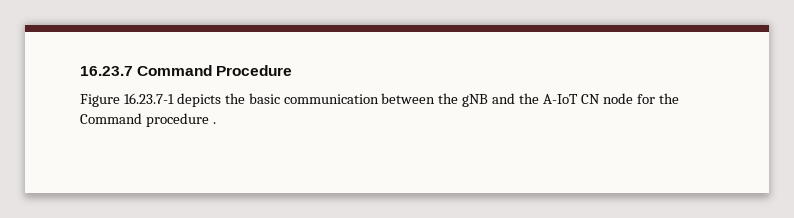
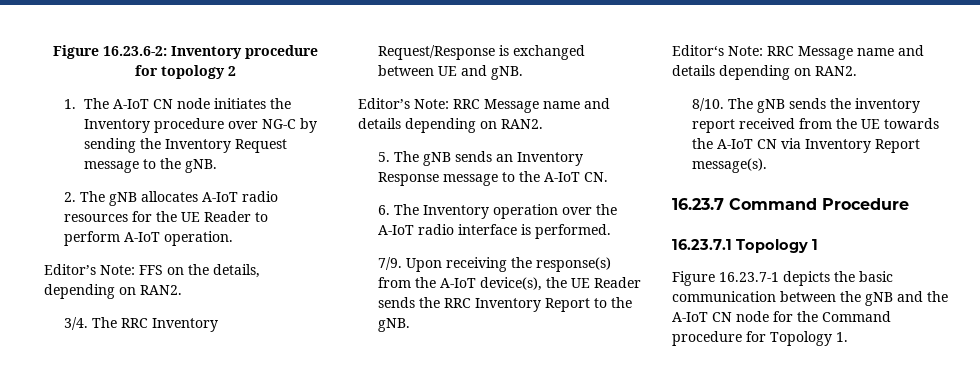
(80, 71) none -> [53,45,318,59] [135,65,236,79] [63,98,291,109] [83,118,317,133] [83,138,287,153] [83,158,217,173] [63,191,278,206] [63,211,268,222] [63,231,233,246] [44,264,260,278] [44,284,182,299] [63,317,218,332] [377,45,585,60] [377,65,523,80] [358,98,610,113] [358,118,543,133] [377,151,583,166] [377,171,608,186] [377,204,617,219] [377,224,611,239] [377,257,611,272] [377,277,641,291] [377,297,632,312] [377,318,410,332] [672,45,924,60] [672,65,857,80] [691,98,920,113] [691,118,939,133] [691,138,920,153] [691,158,767,173] Figure 16.23.6-2: Inventory procedure for topology 2 // 1. The A-IoT CN node initiates the Inventory procedure over NG-C by sending the Inventory Request message to the gNB. // 2. The gNB allocates A-IoT radio resources for the UE Reader to perform A-IoT operation. // Editor’s Note: FFS on the details, depending on RAN2. // 3/4. The RRC Inventory Request/Response is exchanged between UE and gNB. // Editor’s Note: RRC Message name and details depending on RAN2. // 5. The gNB sends an Inventory Response message to the A-IoT CN. // 6. The Inventory operation over the A-IoT radio interface is performed. // 7/9. Upon receiving the response(s) from the A-IoT device(s), the UE Reader sends the RRC Inventory Report to the gNB. // Editor‘s Note: RRC Message name and details depending on RAN2. // 8/10. The gNB sends the inventory report received from the UE towards the A-IoT CN via Inventory Report message(s). //
(293, 70) none -> [672,239,818,253] // 16.23.7.1 Topology 1
[212,122,216,124] . -> [746,331,848,346] for Topology 1.

